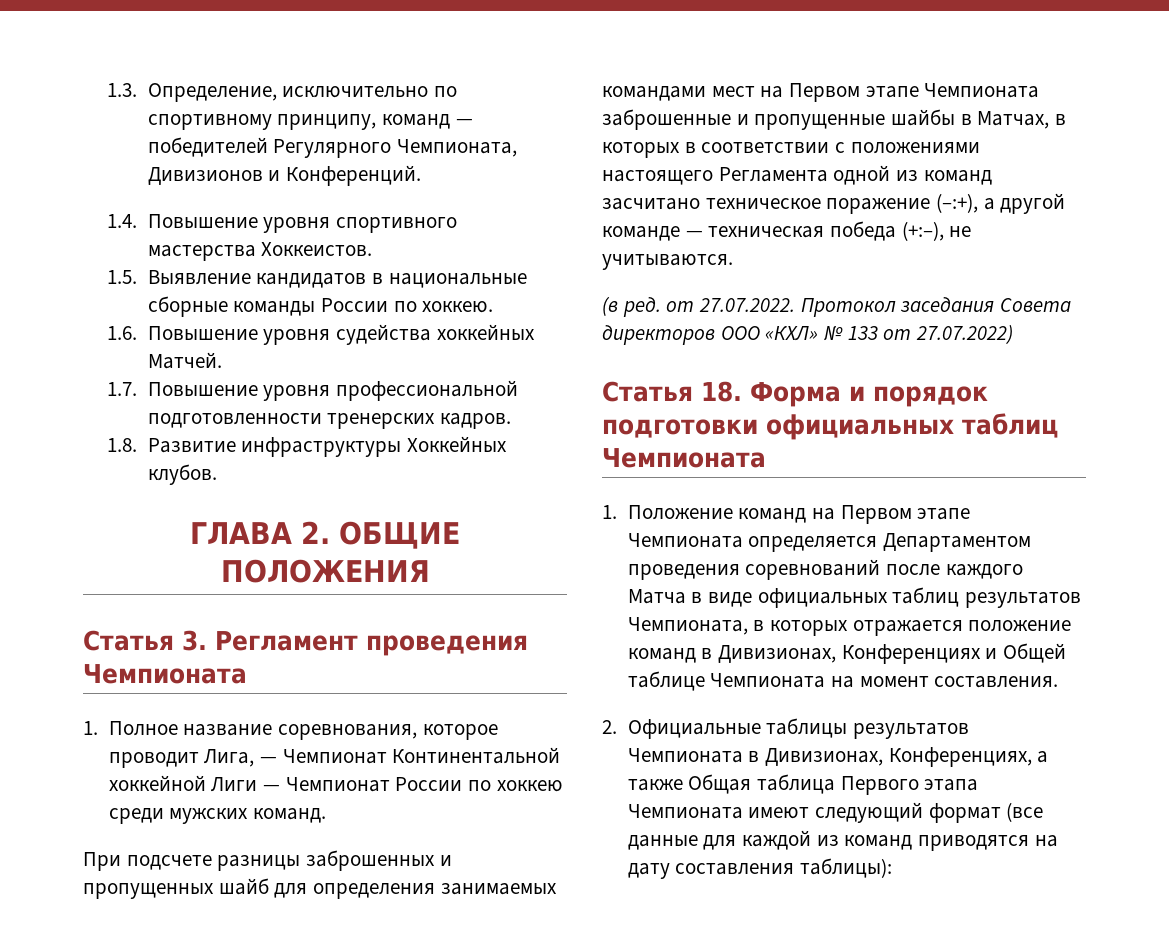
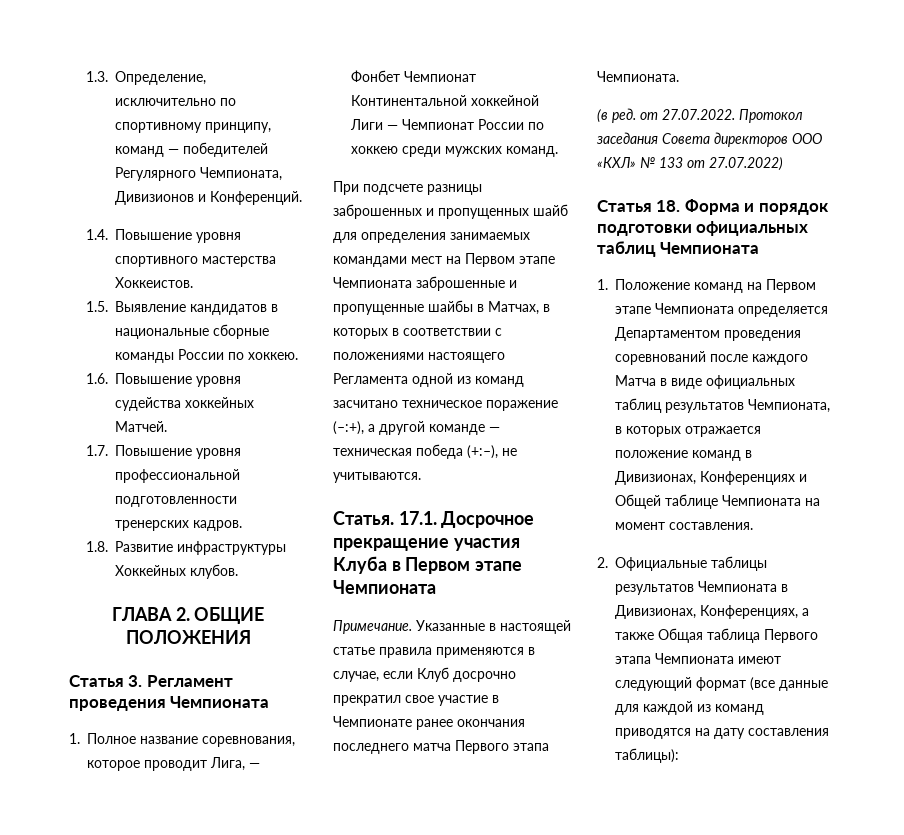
(277, 760) none -> [351,70,400,82] Фонбет
(733, 262) none -> [333,511,535,528] [333,538,520,551] [333,556,523,574] [333,580,436,594] [333,620,571,634] [333,647,535,658] [333,667,516,682] [333,695,499,706] [333,716,525,730] [333,740,549,754] [597,71,679,82] // Статья. 17.1. Досрочное прекращение участия Клуба в Первом этапе Чемпионата // Примечание. Указанные в настоящей статье правила применяются в случае, если Клуб досрочно прекратил свое участие в Чемпионате ранее окончания последнего матча Первого этапа Чемпионата.

